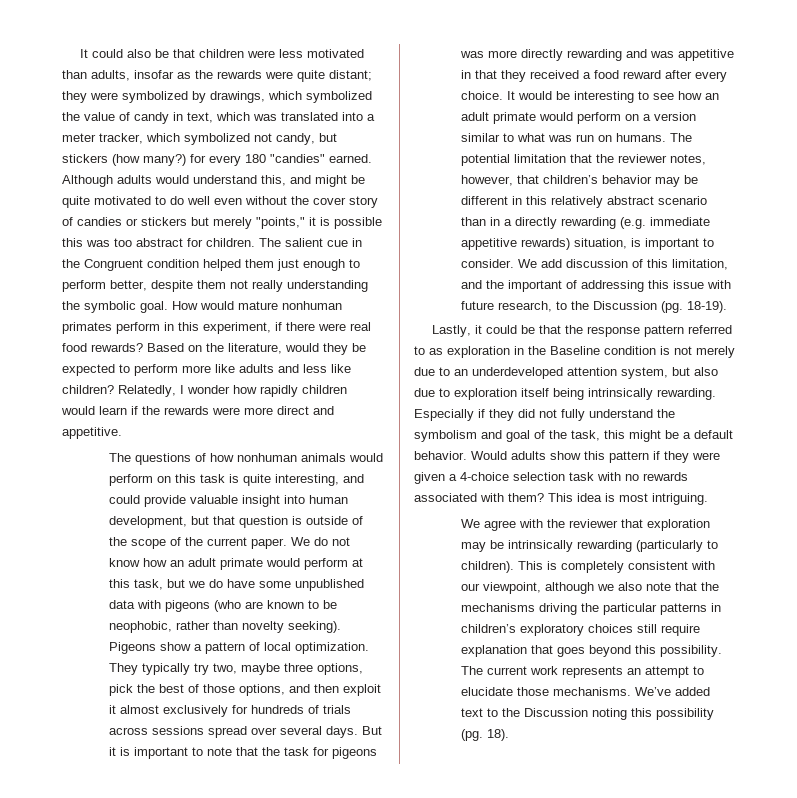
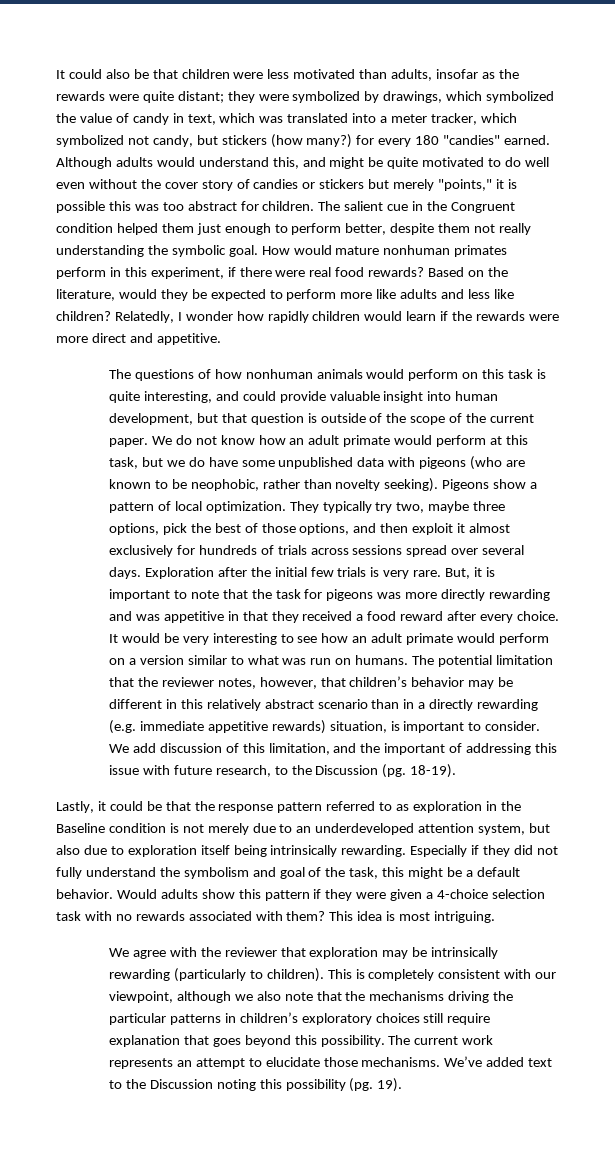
[361,726,382,735] But -> [144,567,471,579] Exploration after the initial few trials is very rare. But,
(570, 95) none -> [182,636,209,645] very
[486,729,509,741] 18). -> [377,1078,403,1092] 19).

